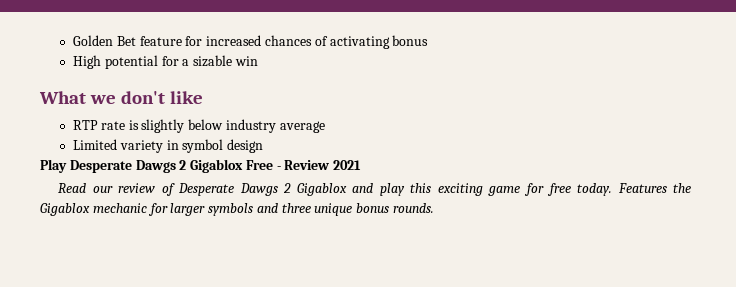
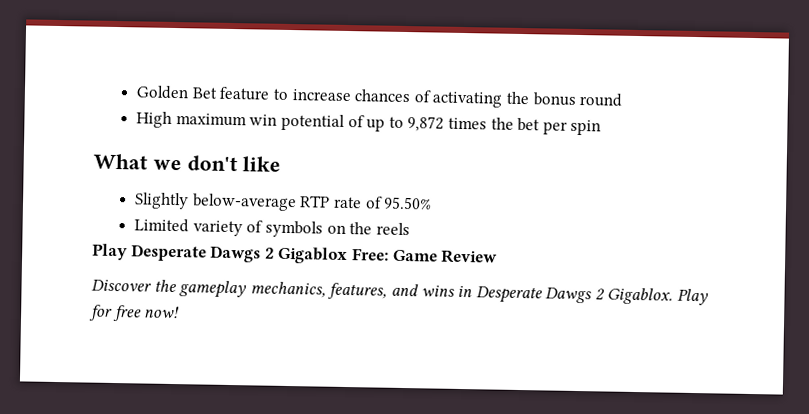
[185,35,262,46] for increased -> [273,88,352,102] to increase
[392,35,429,46] bonus -> [506,91,623,107] the bonus round
[104,55,258,69] [39,91,204,104] [73,119,325,133] [73,139,264,153] potential for a sizable win // What we don't like // RTP rate is slightly below industry average // Limited variety in symbol design -> [175,113,602,136] [93,153,282,172] [134,192,433,212] [134,218,410,238] maximum win potential of up to 9,872 times the bet per spin // What we don't like // Slightly below-average RTP rate of 95.50% // Limited variety of symbols on the reels
[245,160,281,170] Free - -> [351,248,438,262] Free: Game
[333,160,362,170] [58,183,692,196] [40,203,435,216] 2021 // Read our review of Desperate Dawgs 2 Gigablox and play this exciting game for free today. Features the Gigablox mechanic for larger symbols and three unique bonus rounds. -> [91,279,710,306] [88,304,181,322] // Discover the gameplay mechanics, features, and wins in Desperate Dawgs 2 Gigablox. Play for free now!

